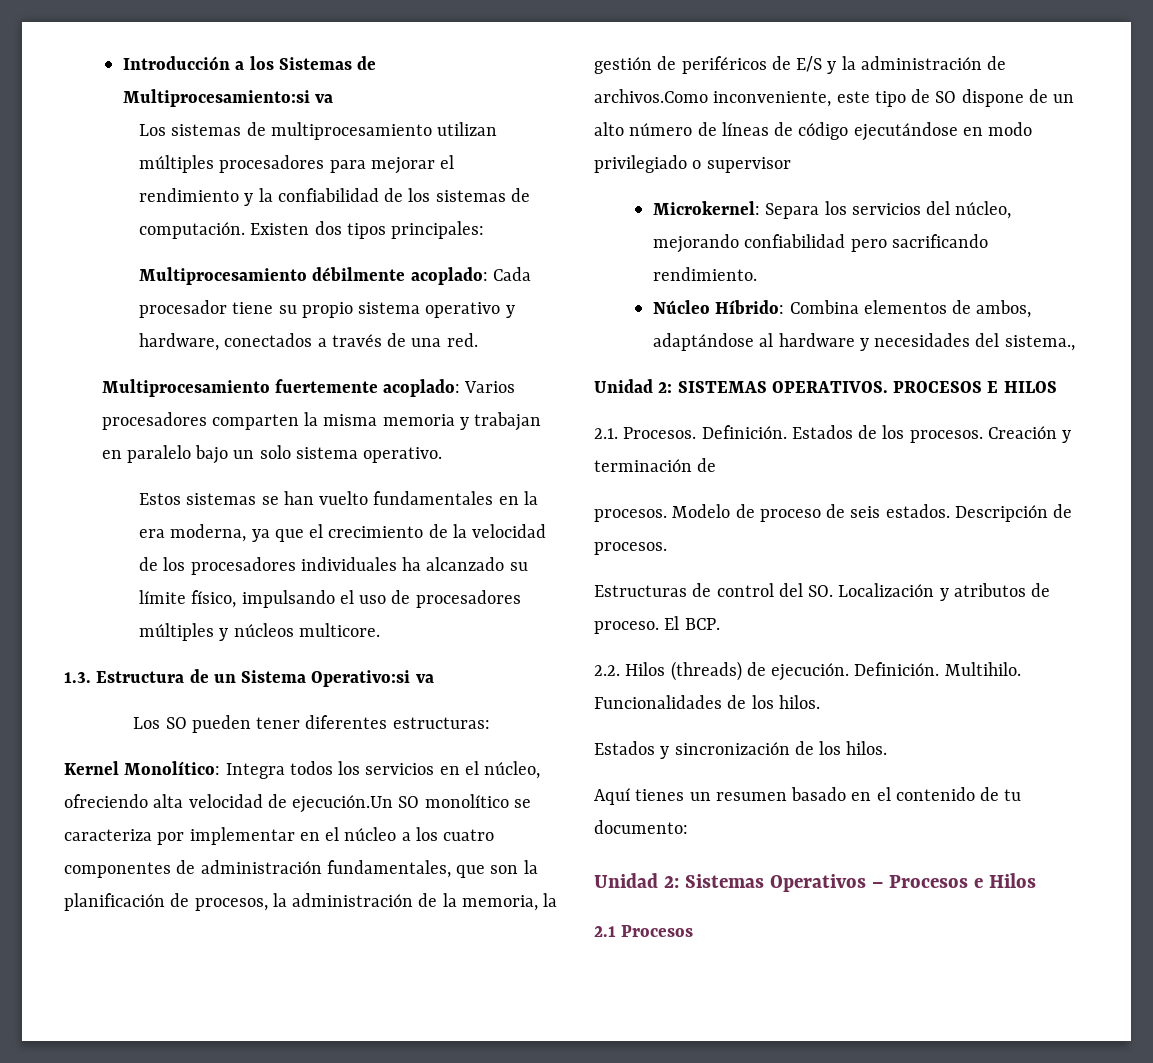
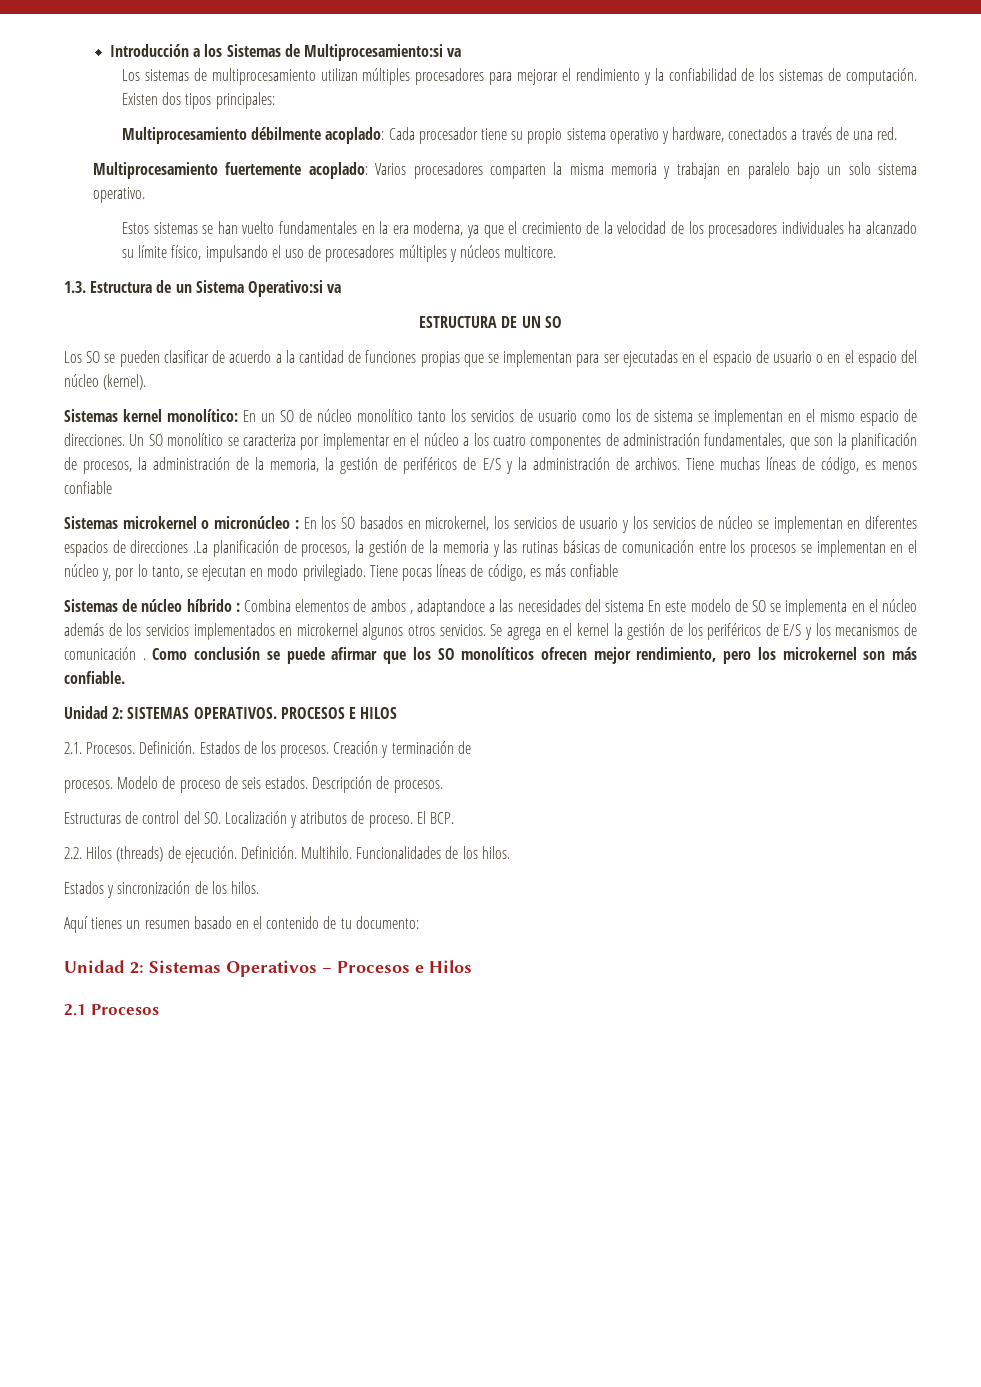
[133,715,490,733] [64,761,541,779] [64,794,394,813] Los SO pueden tener diferentes estructuras: // Kernel Monolítico: Integra todos los servicios en el núcleo, ofreciendo alta velocidad de ejecución.Un -> [419,316,562,328] [64,350,917,367] [64,374,147,390] [64,409,917,426] [64,433,145,446] ESTRUCTURA DE UN SO // Los SO se pueden clasificar de acuerdo a la cantidad de funciones propias que se implementan para ser ejecutadas en el espacio de usuario o en el espacio del núcleo (kernel). // Sistemas kernel monolítico: En un SO de núcleo monolítico tanto los servicios de usuario como los de sistema se implementan en el mismo espacio de direcciones. Un
[594,89,1075,107] [594,122,1033,141] [594,155,791,173] [653,201,1012,219] [653,234,988,253] [653,267,758,281] [653,300,1032,318] [653,333,1075,351] archivos.Como inconveniente, este tipo de SO dispone de un alto número de líneas de código ejecutándose en modo privilegiado o supervisor // Microkernel: Separa los servicios del núcleo, mejorando confiabilidad pero sacrificando rendimiento. // Núcleo Híbrido: Combina elementos de ambos, adaptándose al hardware y necesidades del sistema., -> [634,457,917,474] [64,481,112,494] [64,516,918,533] [64,540,918,557] [64,564,619,581] [64,599,918,616] [64,623,917,640] [64,647,917,664] [64,671,125,684] archivos. Tiene muchas líneas de código, es menos confiable // Sistemas microkernel o micronúcleo : En los SO basados en microkernel, los servicios de usuario y los servicios de núcleo se implementan en diferentes espacios de direcciones .La planificación de procesos, la gestión de la memoria y las rutinas básicas de comunicación entre los procesos se implementan en el núcleo y, por lo tanto, se ejecutan en modo privilegiado. Tiene pocas líneas de código, es más confiable // Sistemas de núcleo híbrido : Combina elementos de ambos , adaptandoce a las necesidades del sistema En este modelo de SO se implementa en el núcleo además de los servicios implementados en microkernel algunos otros servicios. Se agrega en el kernel la gestión de los periféricos de E/S y los mecanismos de comunicación . Como conclusión se puede afirmar que los SO monolíticos ofrecen mejor rendimiento, pero los microkernel son más confiable.

